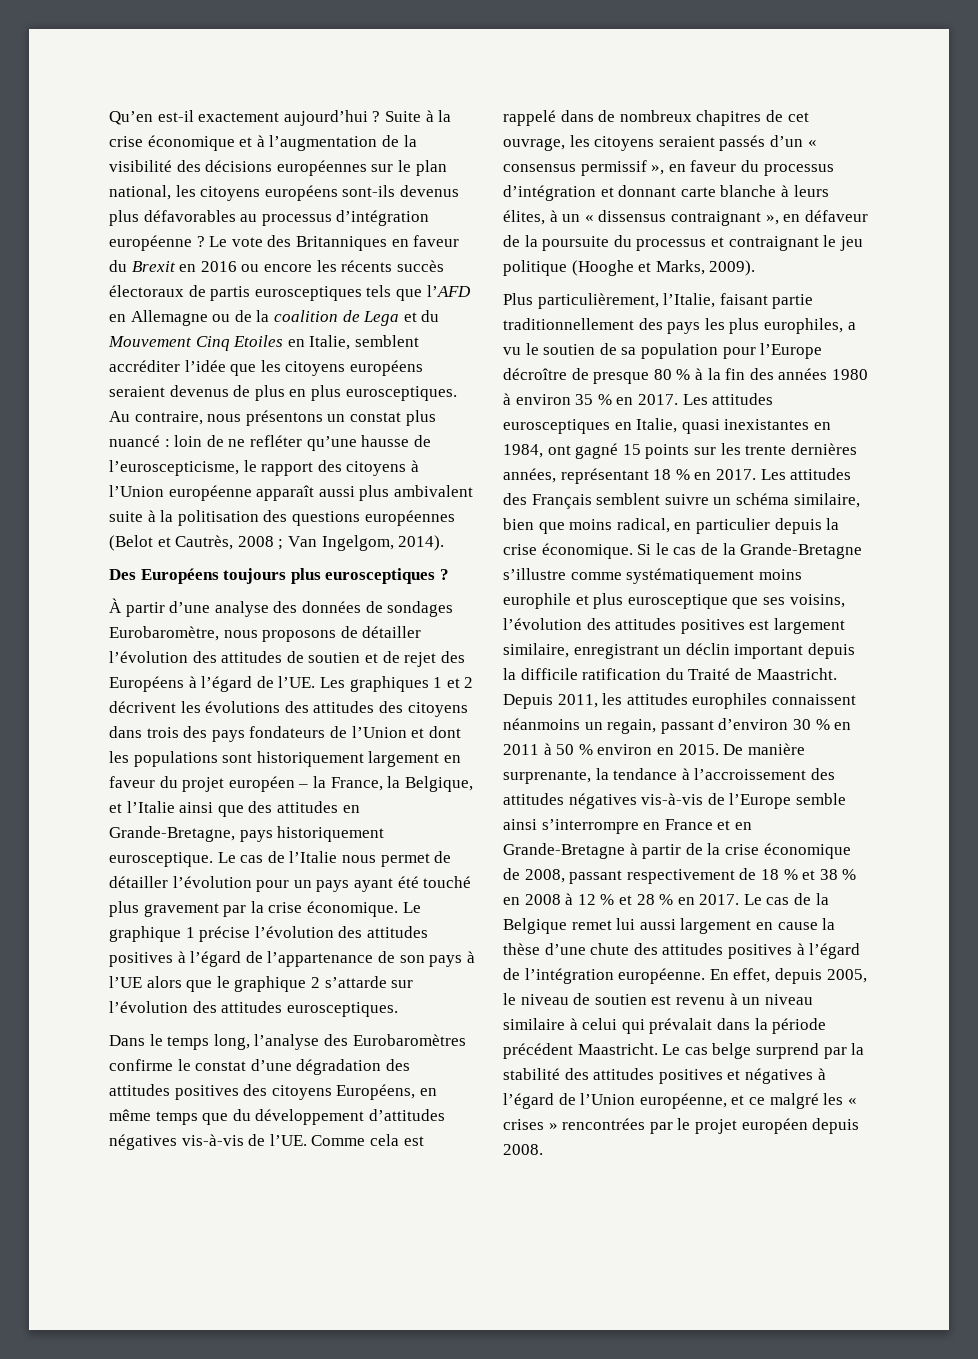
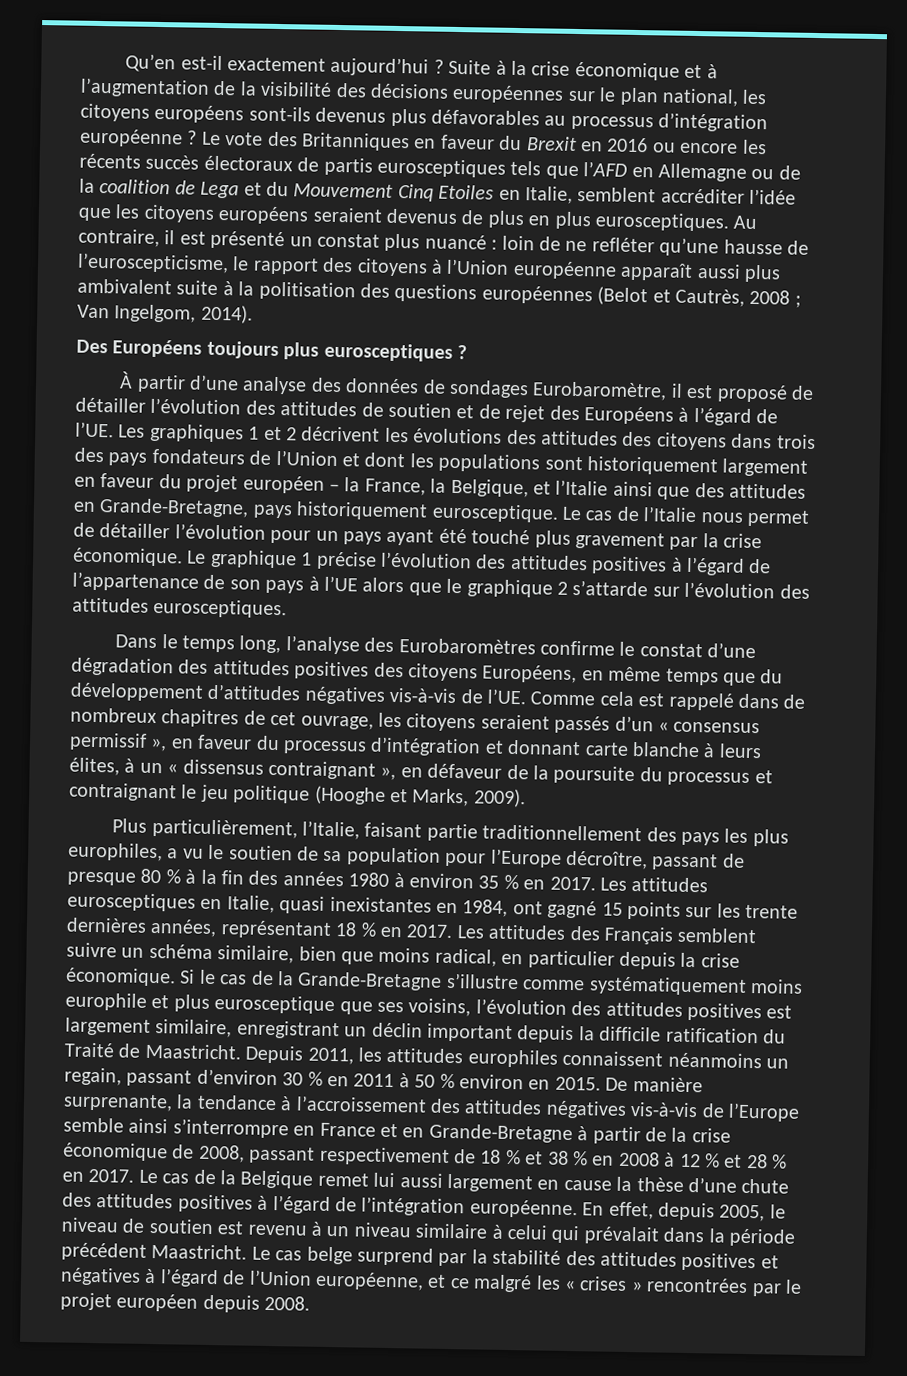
[207,410,323,426] nous présentons -> [164,230,286,250] il est présenté
[223,630,337,642] nous proposons -> [670,383,788,403] il est proposé
[503,368,567,380] décroître -> [566,850,719,871] décroître, passant

